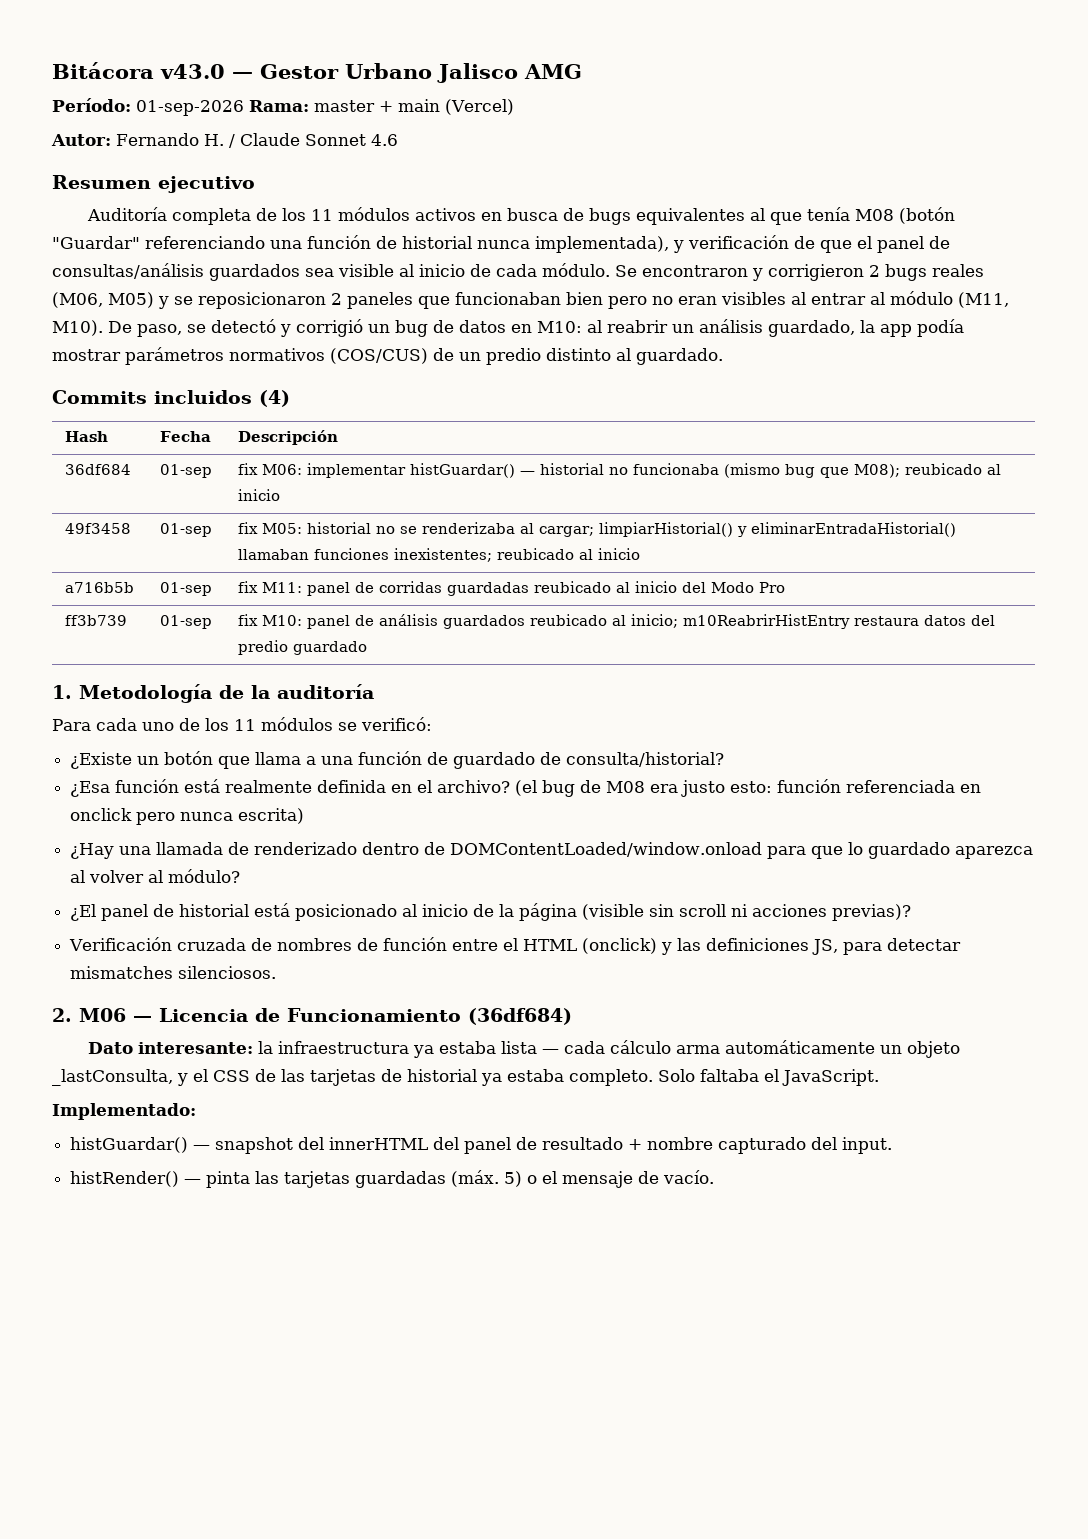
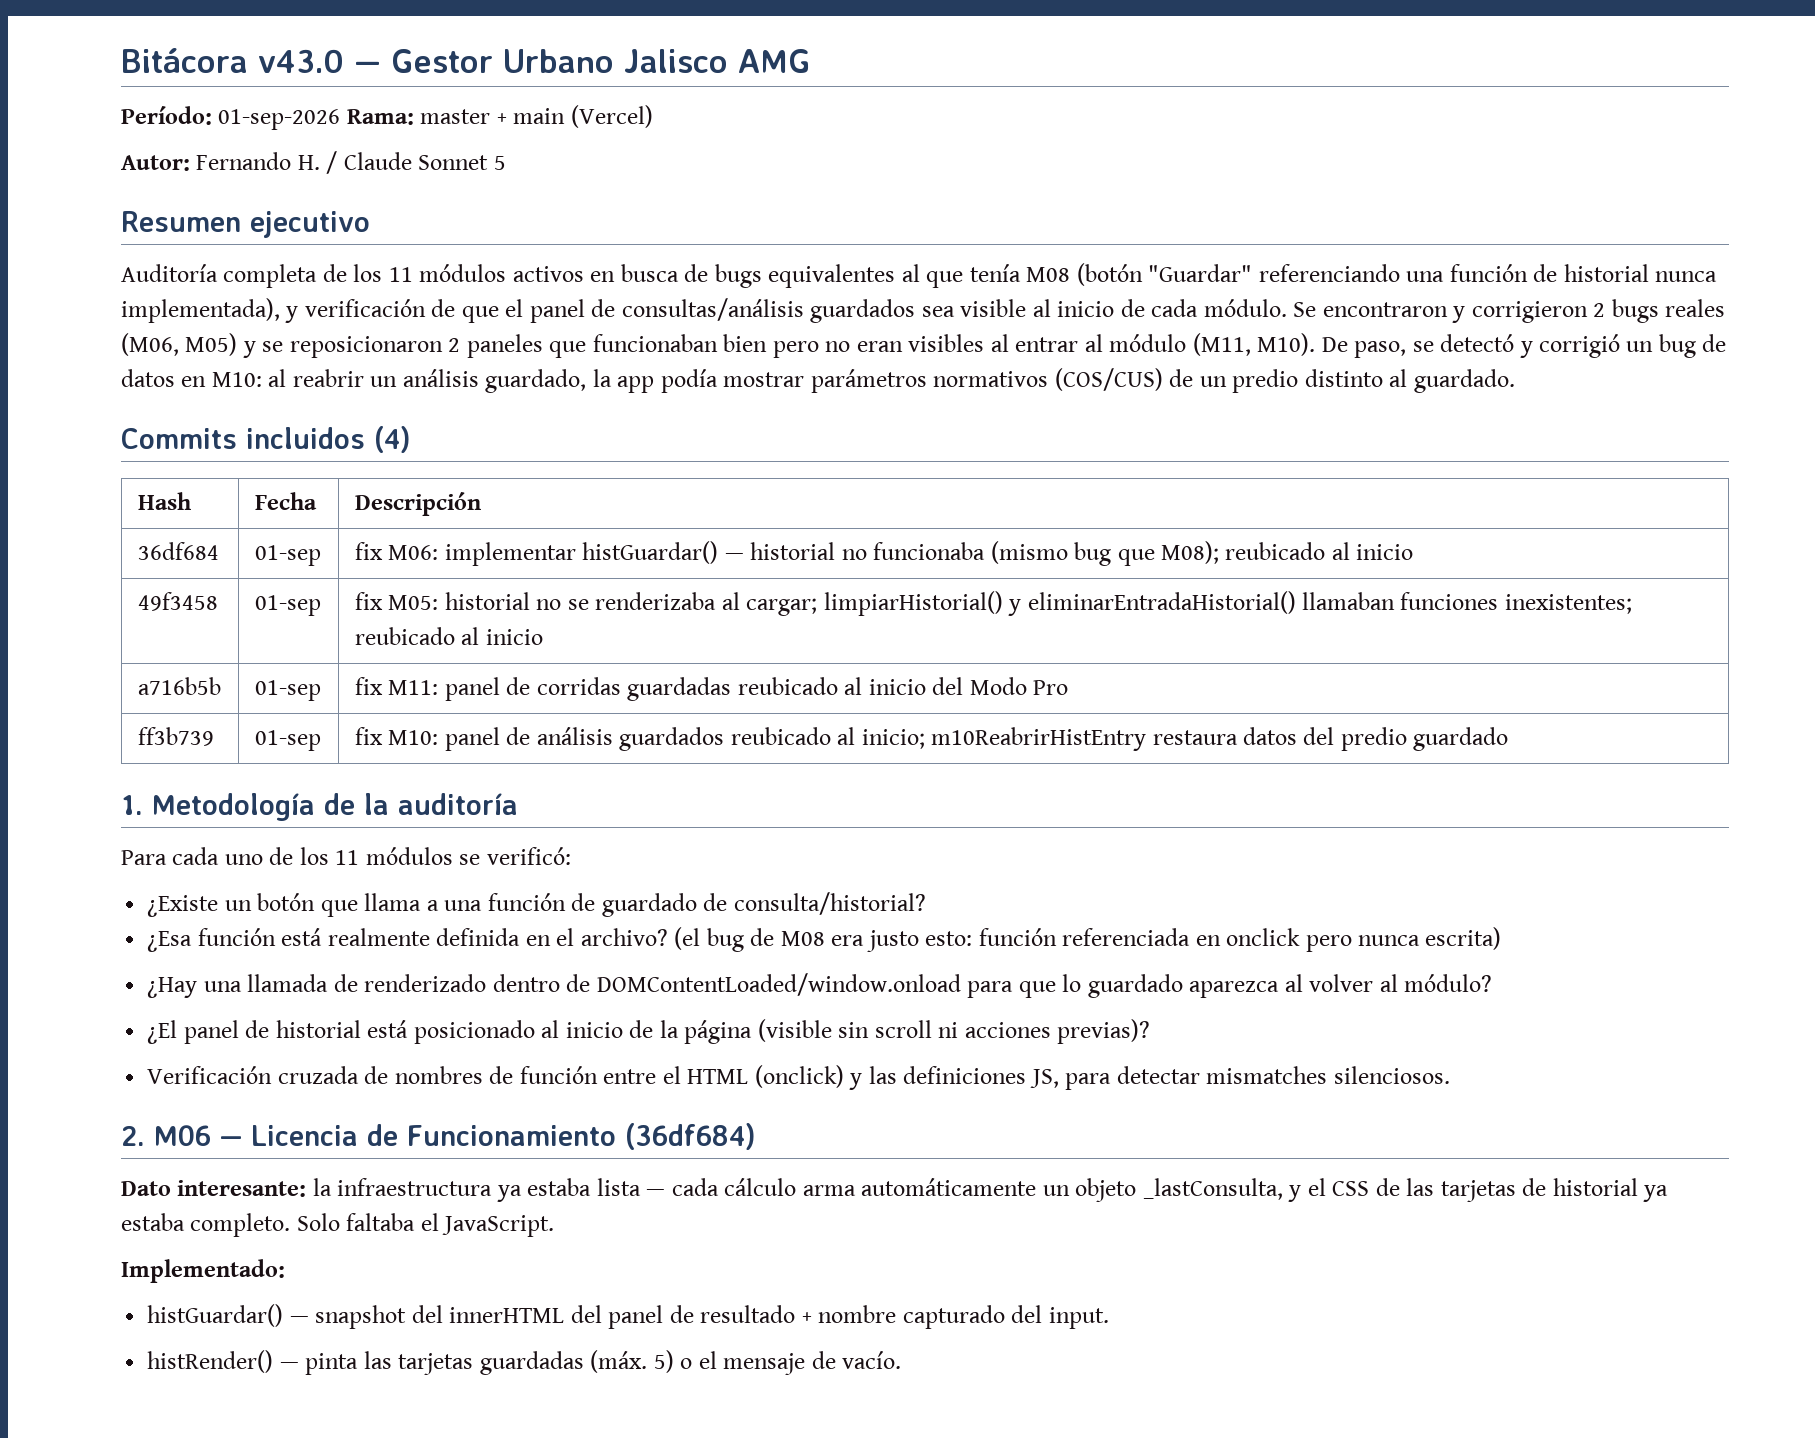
[370,134,398,146] 4.6 -> [493,156,506,170] 5

